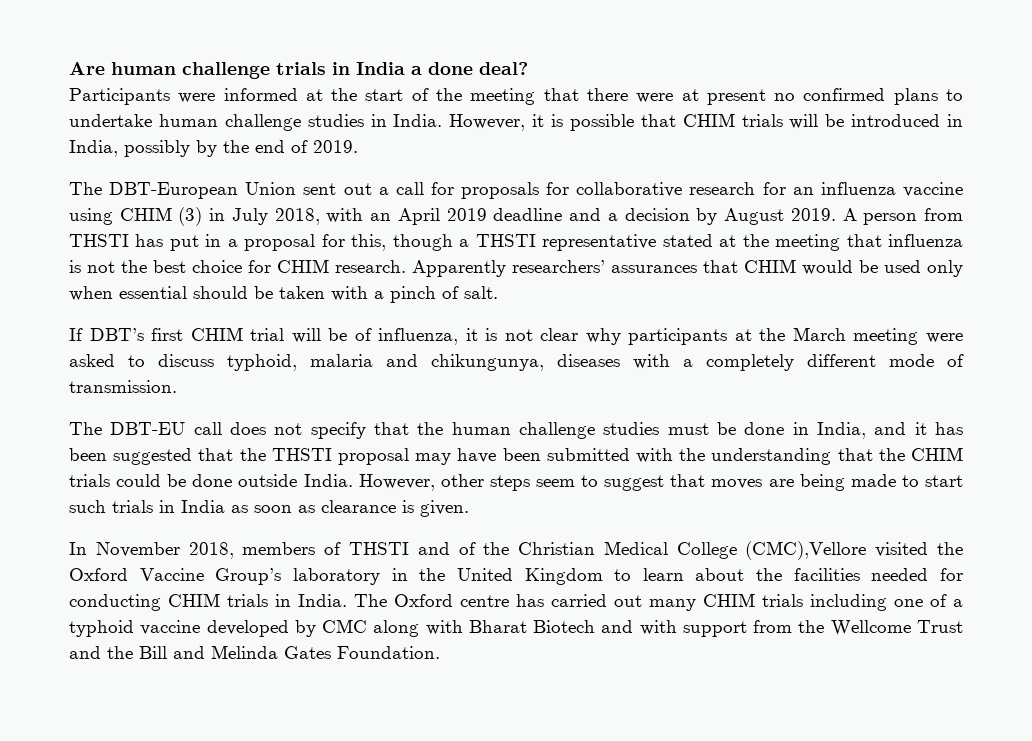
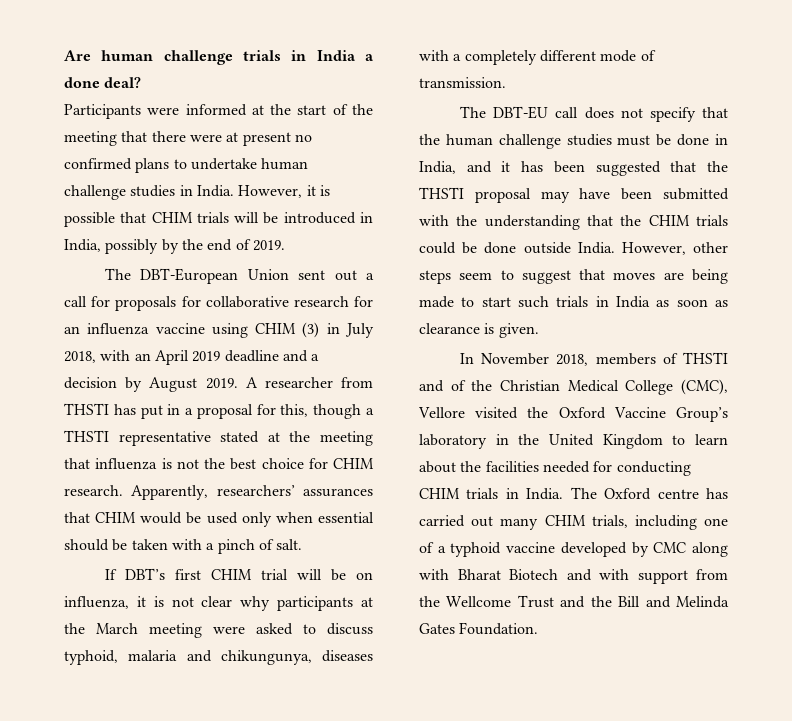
[863,213,918,225] person -> [264,377,333,388] researcher
[412,260,506,277] Apparently -> [131,485,209,500] Apparently,
[354,328,372,341] of -> [356,572,374,580] on
[745,541,867,560] (CMC),Vellore -> [681,379,728,395] [418,407,465,418] (CMC), Vellore
[762,594,803,607] trials -> [591,515,628,528] trials,

